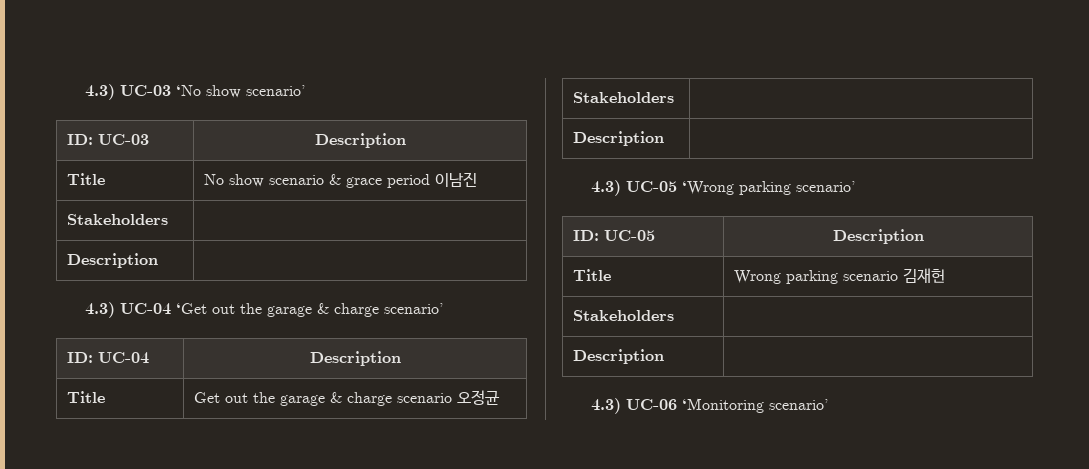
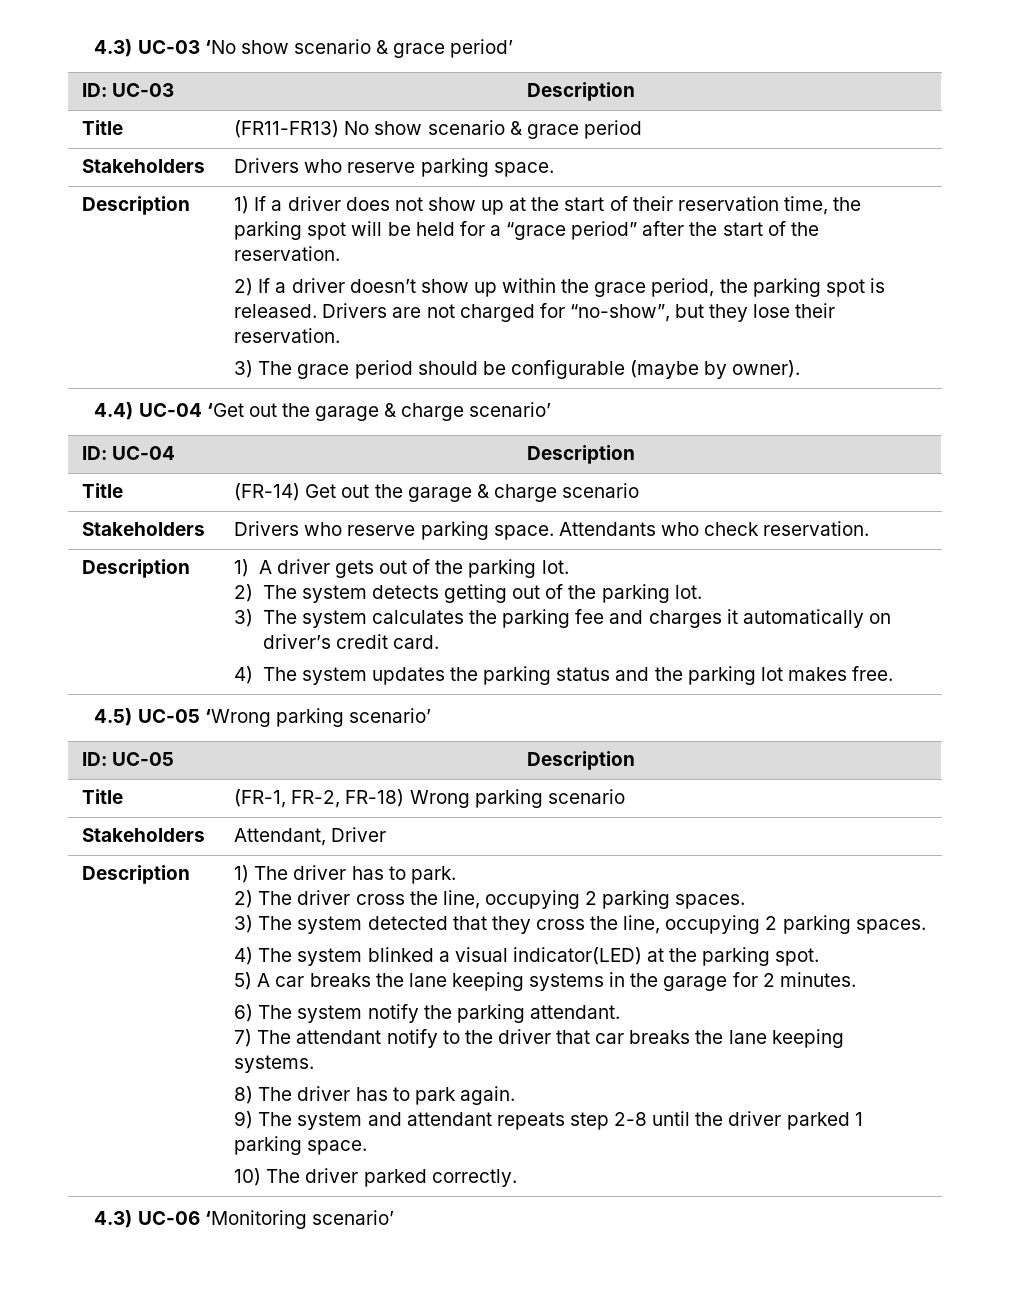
[245,85,305,96] scenario’ -> [293,39,514,58] scenario & grace period’
(105, 179) none -> [234,120,340,138] (FR11-FR13)
[434,172,477,187] [66,214,168,225] [66,253,158,268] [84,302,115,318] 이남진 // Stakeholders | // Description | // 4.3) -> [82,159,206,173] [234,158,554,177] [82,196,191,215] [234,196,862,215] [234,221,819,240] [234,246,341,261] [234,278,885,297] [234,303,836,322] [234,328,341,343] [234,360,801,379] [94,402,134,420] // Stakeholders | Drivers who reserve parking space. // Description | 1) If a driver does not show up at the start of their reservation time, the parking spot will be held for a “grace period” after the start of the reservation. // 2) If a driver doesn’t show up within the grace period, the parking spot is released. Drivers are not charged for “no-show”, but they lose their reservation. // 3) The grace period should be configurable (maybe by owner). // 4.4)
(105, 397) none -> [234,483,301,501] (FR-14)
[456,390,500,405] [572,92,674,103] [572,131,664,146] [590,180,621,196] 오정균 // Stakeholders | // Description | // 4.3) -> [82,522,206,536] [234,521,870,540] [82,559,191,578] [234,559,569,578] [234,584,702,603] [234,609,891,628] [262,634,439,649] [234,666,894,685] [94,708,133,726] // Stakeholders | Drivers who reserve parking space. Attendants who check reservation. // Description | 1) A driver gets out of the parking lot. // 2) The system detects getting out of the parking lot. // 3) The system calculates the parking fee and charges it automatically on driver’s credit card. // 4) The system updates the parking status and the parking lot makes free. // 4.5)
(611, 275) none -> [234,789,405,808] (FR-1, FR-2, FR-18)
[902,268,945,283] [572,310,674,321] [572,349,664,364] 김재헌 // Stakeholders | // Description | -> [82,828,206,842] [234,827,387,846] [82,865,191,884] [234,865,456,884] [234,890,746,909] [234,915,926,934] [234,947,820,966] [234,972,856,991] [234,1004,620,1023] [234,1029,844,1048] [234,1055,315,1073] [234,1086,515,1105] [234,1111,863,1130] [234,1136,368,1155] [234,1168,517,1187] // Stakeholders | Attendant, Driver // Description | 1) The driver has to park. // 2) The driver cross the line, occupying 2 parking spaces. // 3) The system detected that they cross the line, occupying 2 parking spaces. // 4) The system blinked a visual indicator(LED) at the parking spot. // 5) A car breaks the lane keeping systems in the garage for 2 minutes. // 6) The system notify the parking attendant. // 7) The attendant notify to the driver that car breaks the lane keeping systems. // 8) The driver has to park again. // 9) The system and attendant repeats step 2-8 until the driver parked 1 parking space. // 10) The driver parked correctly.

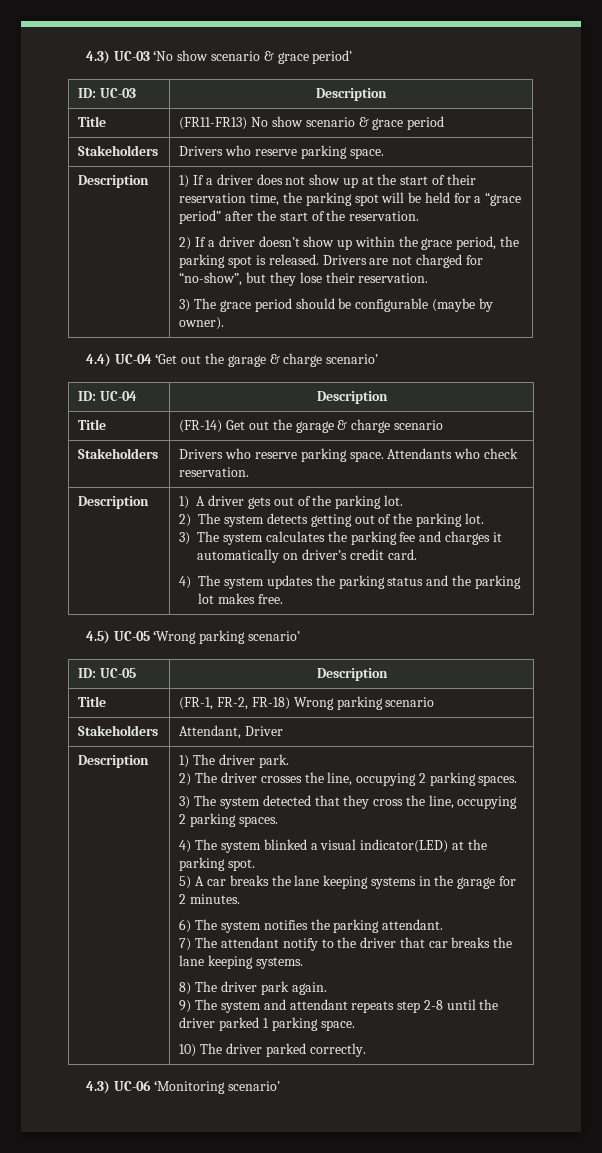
[351,866,406,880] has to -> (256, 759) none
[355,894,405,905] cross -> [260,776,302,783] crosses
[367,1004,419,1023] notify -> [263,920,308,930] notifies
[355,1087,410,1101] has to -> (258, 986) none

